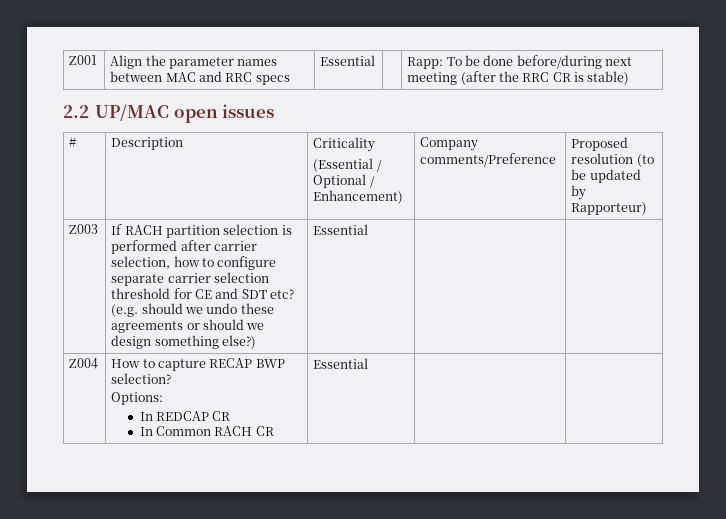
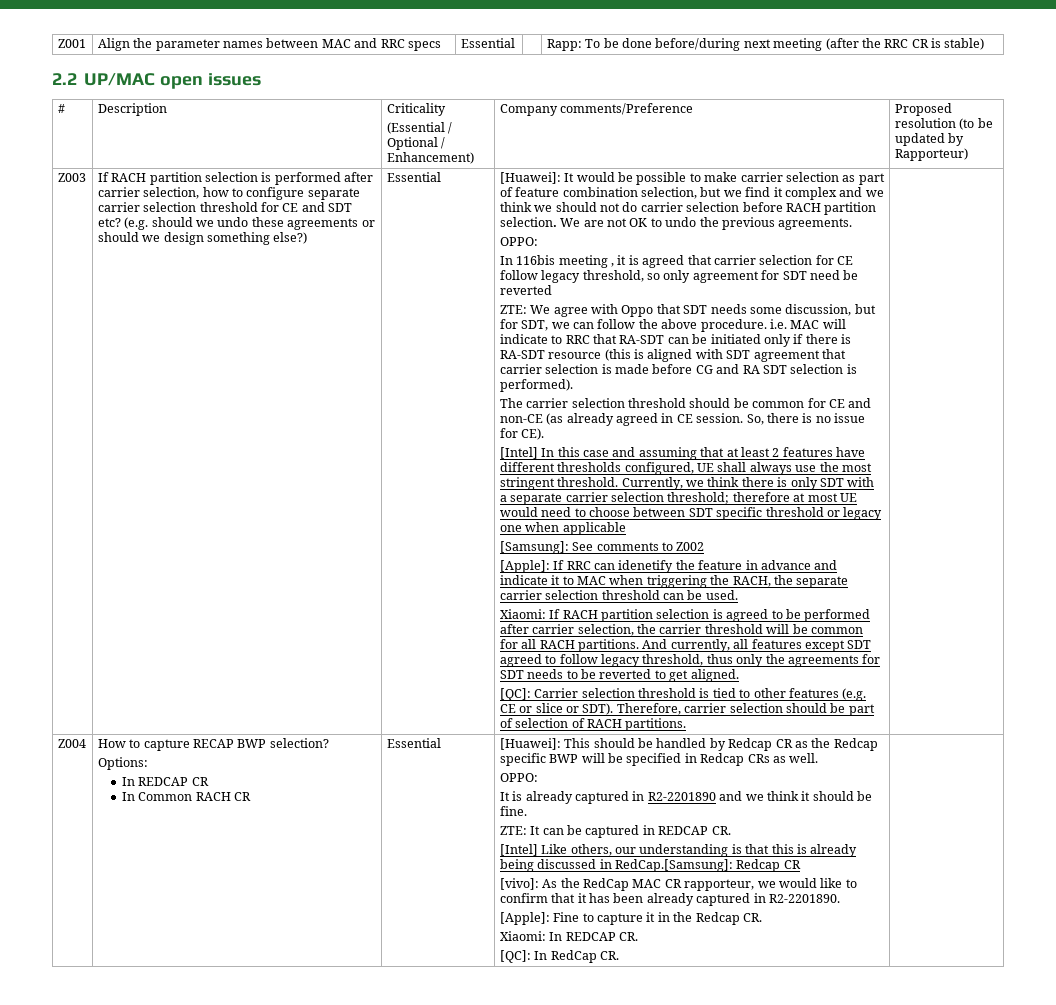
(369, 229) none -> [499,172,885,185] [499,187,884,200] [499,202,877,215] [499,217,853,230] [499,237,538,246] [499,255,854,268] [499,270,859,283] [499,285,552,295] [499,304,876,317] [499,319,846,332] [499,334,852,347] [499,349,846,362] [499,364,857,374] [499,379,573,392] [499,398,872,408] [499,413,866,426] [499,428,545,440] [499,447,866,460] [499,462,872,475] [499,477,875,490] [499,492,857,505] [499,507,883,520] [499,522,626,535] [499,541,705,554] [499,560,838,573] [499,575,849,588] [499,590,738,600] [499,609,871,622] [499,624,863,636] [499,639,872,652] [499,654,881,667] [499,669,739,682] [499,688,867,701] [499,703,875,716] [499,718,687,731] [Huawei]: It would be possible to make carrier selection as part of feature combination selection, but we find it complex and we think we should not do carrier selection before RACH partition selection. We are not OK to undo the previous agreements. // OPPO: // In 116bis meeting , it is agreed that carrier selection for CE follow legacy threshold, so only agreement for SDT need be reverted // ZTE: We agree with Oppo that SDT needs some discussion, but for SDT, we can follow the above procedure. i.e. MAC will indicate to RRC that RA-SDT can be initiated only if there is RA-SDT resource (this is aligned with SDT agreement that carrier selection is made before CG and RA SDT selection is performed). // The carrier selection threshold should be common for CE and non-CE (as already agreed in CE session. So, there is no issue for CE). // [Intel] In this case and assuming that at least 2 features have different thresholds configured, UE shall always use the most stringent threshold. Currently, we think there is only SDT with a separate carrier selection threshold; therefore at most UE would need to choose between SDT specific threshold or legacy one when applicable // [Samsung]: See comments to Z002 // [Apple]: If RRC can idenetify the feature in advance and indicate it to MAC when triggering the RACH, the separate carrier selection threshold can be used. // Xiaomi: If RACH partition selection is agreed to be performed after carrier selection, the carrier threshold will be common for all RACH partitions. And currently, all features except SDT agreed to follow legacy threshold, thus only the agreements for SDT needs to be reverted to get aligned. // [QC]: Carrier selection threshold is tied to other features (e.g. CE or slice or SDT). Therefore, carrier selection should be part of selection of RACH partitions.
(369, 363) none -> [499,738,878,751] [499,753,819,766] [499,773,538,782] [499,791,873,804] [499,806,527,816] [499,825,731,838] [499,844,858,857] [499,859,801,872] [499,878,857,891] [499,893,840,906] [499,912,762,925] [499,931,639,941] [499,950,620,963] [Huawei]: This should be handled by Redcap CR as the Redcap specific BWP will be specified in Redcap CRs as well. // OPPO: // It is already captured in R2-2201890 and we think it should be fine. // ZTE: It can be captured in REDCAP CR. // [Intel] Like others, our understanding is that this is already being discussed in RedCap.[Samsung]: Redcap CR // [vivo]: As the RedCap MAC CR rapporteur, we would like to confirm that it has been already captured in R2-2201890. // [Apple]: Fine to capture it in the Redcap CR. // Xiaomi: In REDCAP CR. // [QC]: In RedCap CR.

